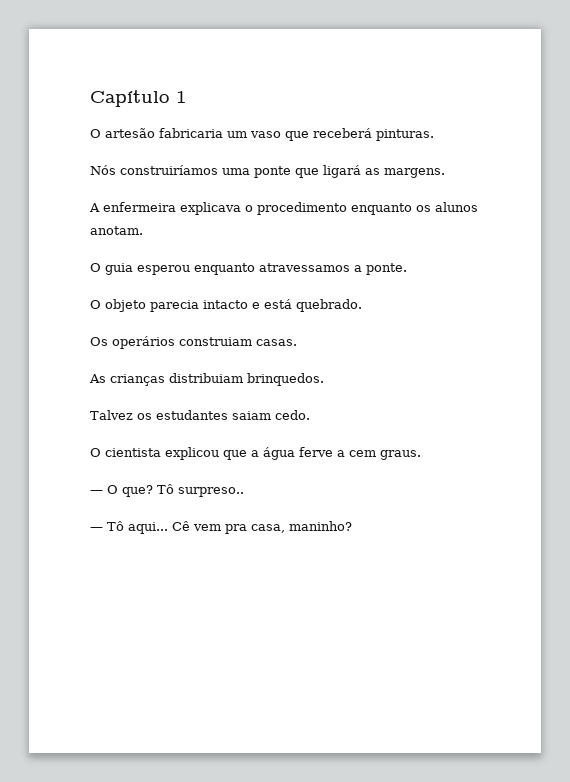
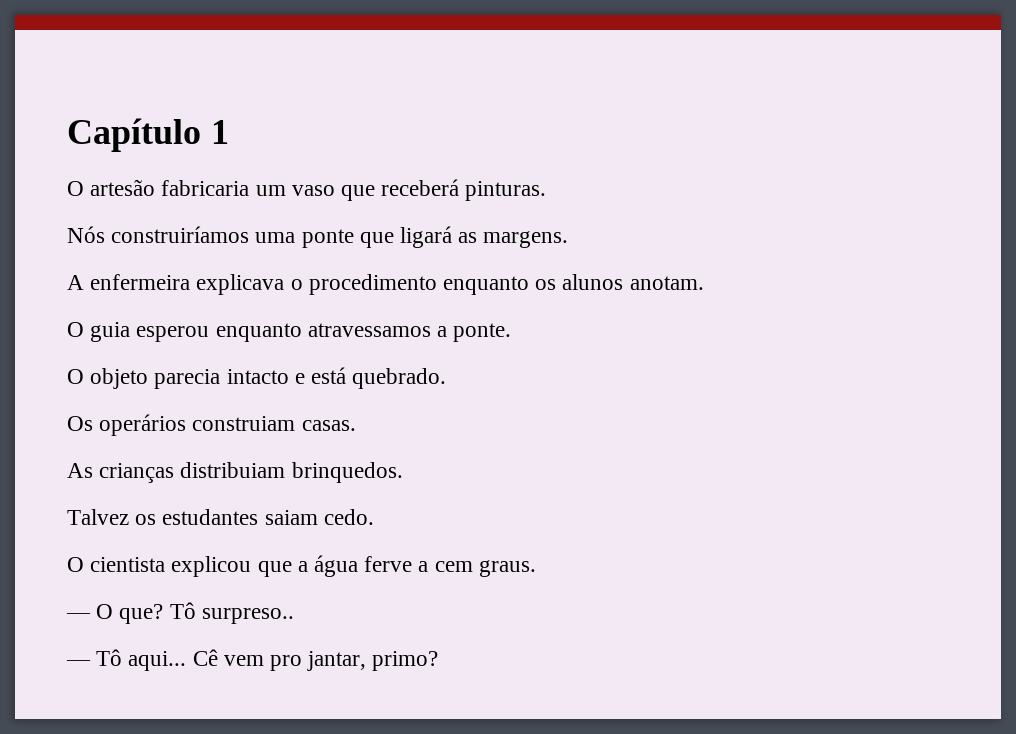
[225,521,352,534] pra casa, maninho? -> [270,651,439,671] pro jantar, primo?

